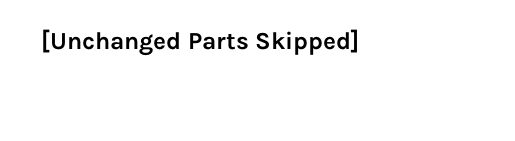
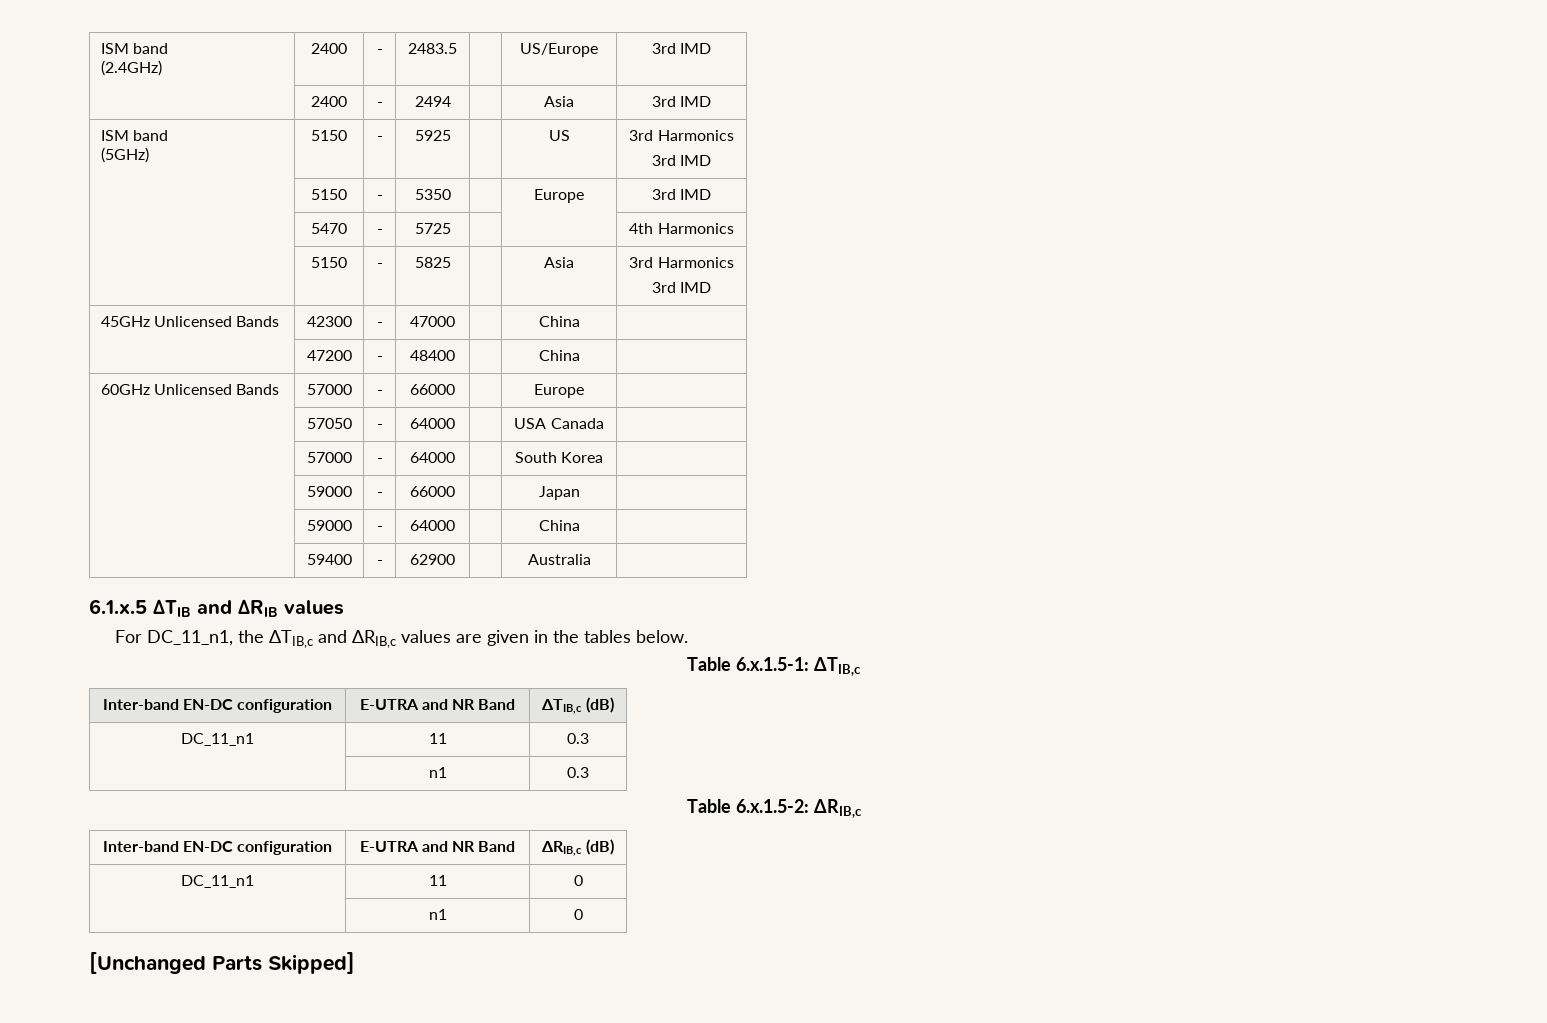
(41, 42) none -> [100,43,168,54] [100,60,162,76] [311,43,347,54] [376,49,383,54] [408,43,457,54] [520,43,598,57] [651,43,712,54] [311,96,347,107] [376,102,383,107] [414,96,451,107] [544,96,574,107] [651,96,712,107] [100,130,168,141] [100,147,149,163] [311,130,347,141] [376,136,383,141] [414,130,451,141] [548,130,570,141] [629,130,734,141] [651,155,712,166] [311,189,347,200] [376,195,383,200] [414,189,451,200] [534,189,584,203] [651,189,712,200] [311,223,347,234] [376,229,383,234] [414,223,451,234] [629,223,734,234] [311,257,347,268] [376,263,383,268] [414,257,451,268] [544,257,574,268] [629,257,734,268] [651,282,712,293] [100,316,280,327] [306,316,352,327] [376,322,383,327] [410,316,455,327] [538,316,580,327] [306,350,352,361] [376,356,383,361] [410,350,455,361] [538,350,580,361] [100,384,280,395] [306,384,352,395] [376,390,383,395] [410,384,455,395] [534,384,584,398] [306,418,352,429] [376,424,383,429] [410,418,455,429] [514,418,604,429] [306,452,352,463] [376,458,383,463] [410,452,455,463] [514,452,604,463] [306,486,352,497] [376,492,383,497] [410,486,455,497] [538,486,580,500] [306,520,352,531] [376,526,383,531] [410,520,455,531] [538,520,580,531] [306,554,352,565] [376,560,383,565] [410,554,455,565] [527,554,591,565] [89,599,344,617] [115,630,689,648] [687,657,861,676] [102,699,333,713] [359,699,516,710] [542,697,614,714] [181,733,254,746] [428,733,447,744] [567,733,589,744] [428,767,447,778] [567,767,589,778] [686,799,862,818] [102,841,333,855] [359,841,516,852] [542,839,614,856] [181,875,254,888] [428,875,447,886] [573,875,583,886] [428,909,447,920] [573,909,583,920] ISM band // (2.4GHz) | 2400 | - | 2483.5 | | US/Europe | 3rd IMD // | 2400 | - | 2494 | | Asia | 3rd IMD // ISM band // (5GHz) | 5150 | - | 5925 | | US | 3rd Harmonics // 3rd IMD // | 5150 | - | 5350 | | Europe | 3rd IMD // | 5470 | - | 5725 | | | 4th Harmonics // | 5150 | - | 5825 | | Asia | 3rd Harmonics // 3rd IMD // 45GHz Unlicensed Bands | 42300 | - | 47000 | | China | // | 47200 | - | 48400 | | China | // 60GHz Unlicensed Bands | 57000 | - | 66000 | | Europe | // | 57050 | - | 64000 | | USA Canada | // | 57000 | - | 64000 | | South Korea | // | 59000 | - | 66000 | | Japan | // | 59000 | - | 64000 | | China | // | 59400 | - | 62900 | | Australia | // 6.1.x.5 ∆TIB and ∆RIB values // For DC_11_n1, the ΔTIB,c and ΔRIB,c values are given in the tables below. // Table 6.x.1.5-1: ΔTIB,c // Inter-band EN-DC configuration | E-UTRA and NR Band | ΔTIB,c (dB) // DC_11_n1 | 11 | 0.3 // | n1 | 0.3 // Table 6.x.1.5-2: ΔRIB,c // Inter-band EN-DC configuration | E-UTRA and NR Band | ΔRIB,c (dB) // DC_11_n1 | 11 | 0 // | n1 | 0 //

